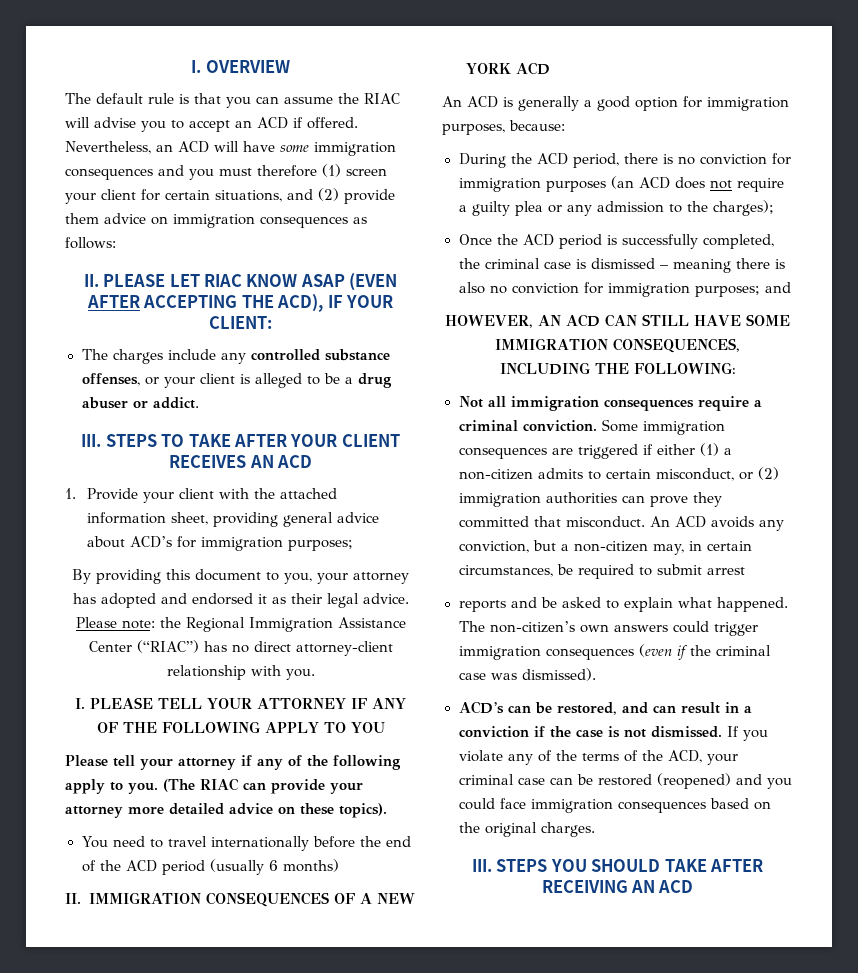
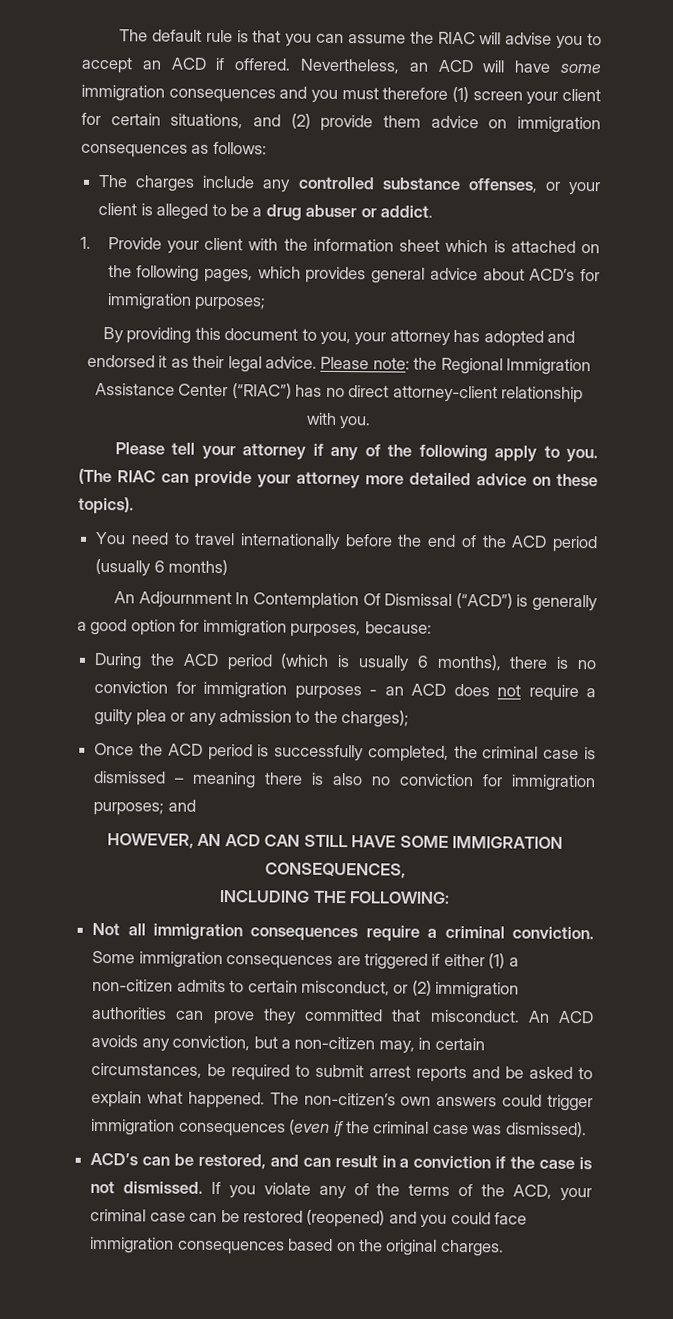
[191,60,290,73] I. OVERVIEW // -> (119, 35) none
[83,273,398,291] [86,294,394,312] [209,316,272,329] // II. PLEASE LET RIAC KNOW ASAP (EVEN AFTER ACCEPTING THE ACD), IF YOUR CLIENT: -> (267, 148) none
[81,434,400,447] [169,455,312,468] // III. STEPS TO TAKE AFTER YOUR CLIENT RECEIVES AN ACD -> (434, 211) none
[280,488,338,499] [87,512,279,527] attached information sheet, providing -> [312,238,600,254] [107,265,367,284] information sheet which is attached on the following pages, which provides
[75,697,406,709] [96,721,385,733] // I. PLEASE TELL YOUR ATTORNEY IF ANY OF THE FOLLOWING APPLY TO YOU -> (372, 423) none
[65,892,416,907] [465,62,550,75] [442,96,498,108] II. IMMIGRATION CONSEQUENCES OF A NEW YORK ACD // An ACD -> [114,591,513,610] An Adjournment In Contemplation Of Dismissal (“ACD”)
[572,153,619,168] period, -> [226,653,502,672] period (which is usually 6 months),
[610,176,634,189] (an -> [369,686,404,696] - an
(745, 571) // -> (412, 1071) none
[471,859,764,872] [541,880,694,893] // III. STEPS YOU SHOULD TAKE AFTER RECEIVING AN ACD -> (504, 1248) none

